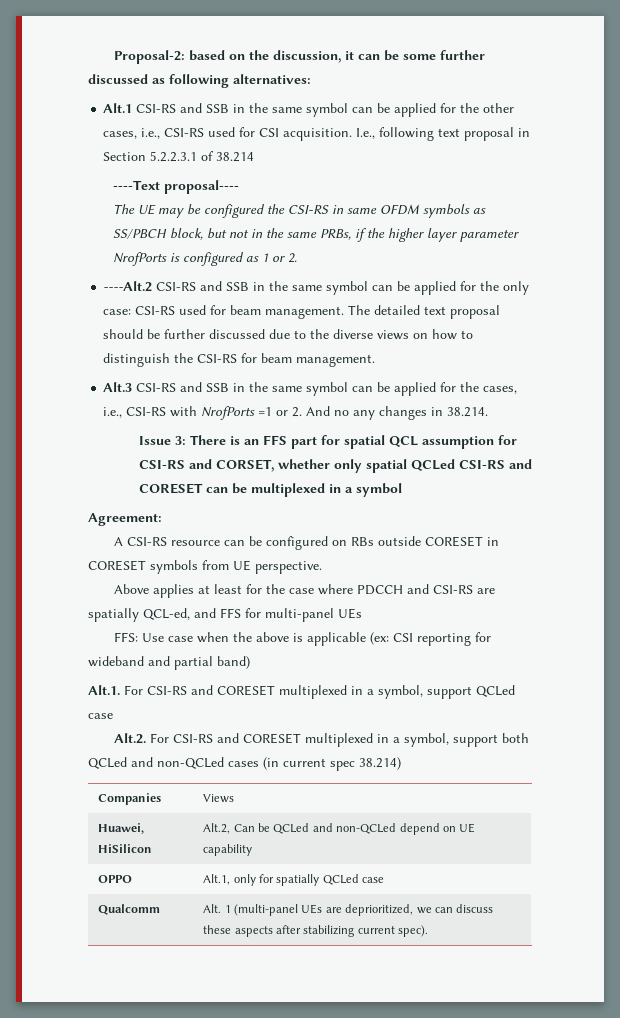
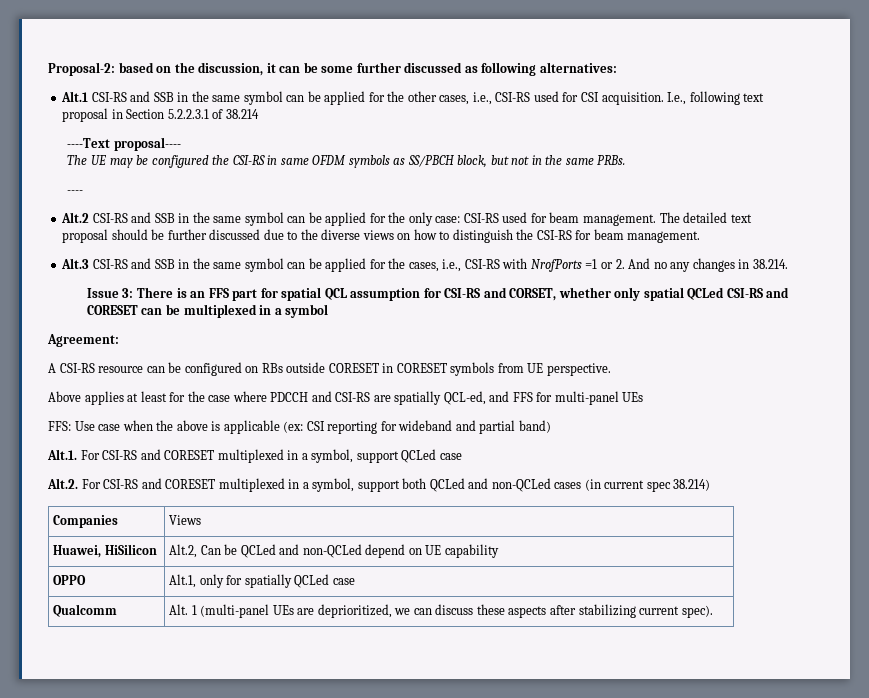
[320,228,520,242] [113,252,298,266] [103,281,153,292] PRBs, if the higher layer parameter NrofPorts is configured as 1 or 2. // ----Alt.2 -> [597,155,626,165] [67,190,84,194] [61,212,90,223] PRBs. // ---- // Alt.2

